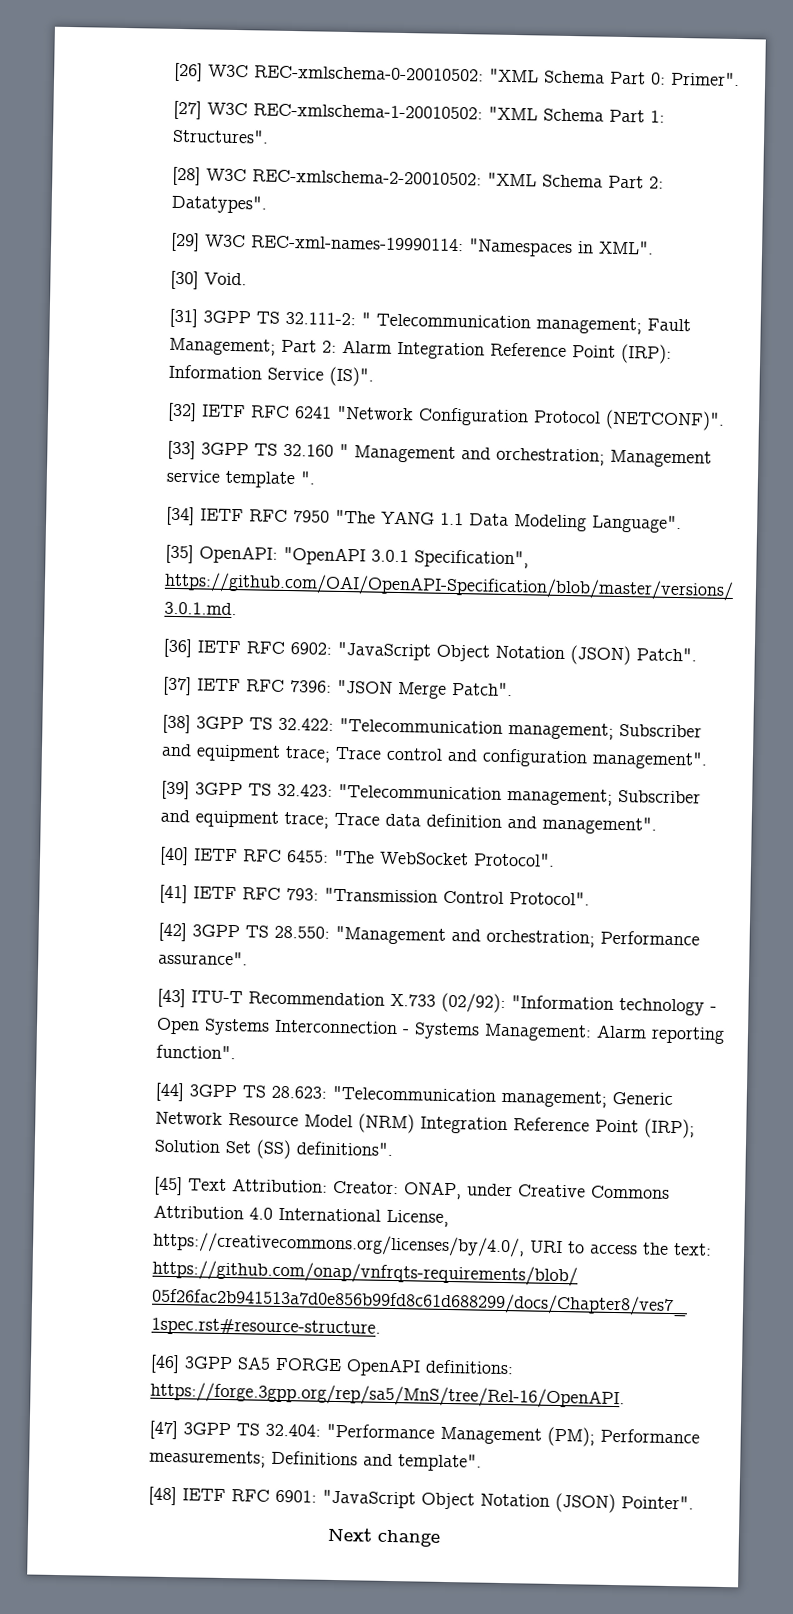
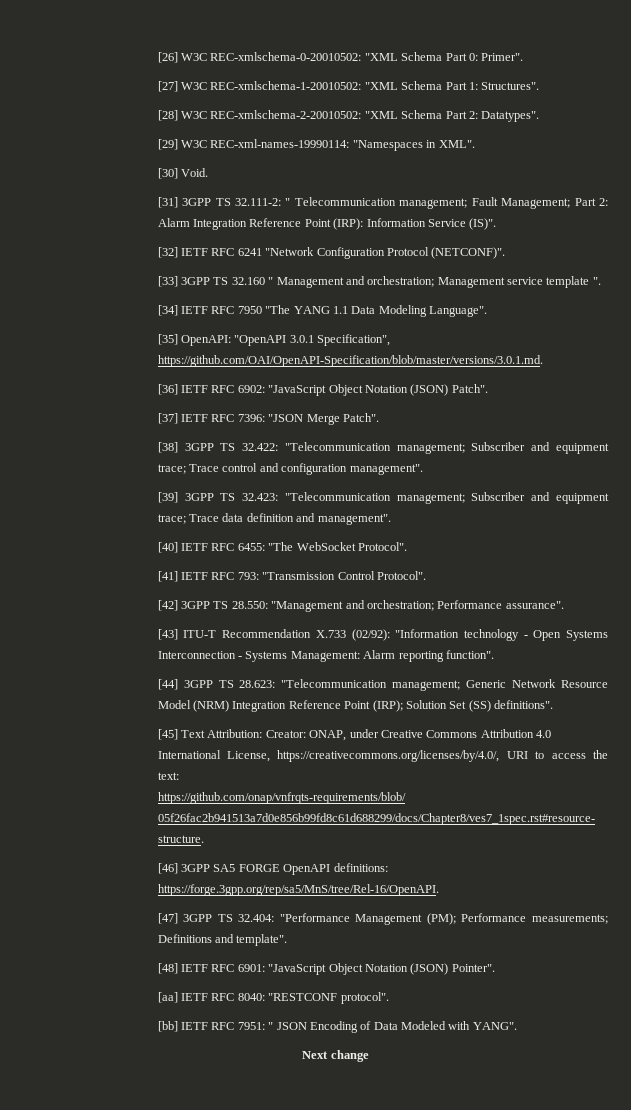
(694, 1502) none -> [157,992,389,1004] [157,1021,517,1033] // [aa] IETF RFC 8040: "RESTCONF protocol". // [bb] IETF RFC 7951: " JSON Encoding of Data Modeled with YANG".

